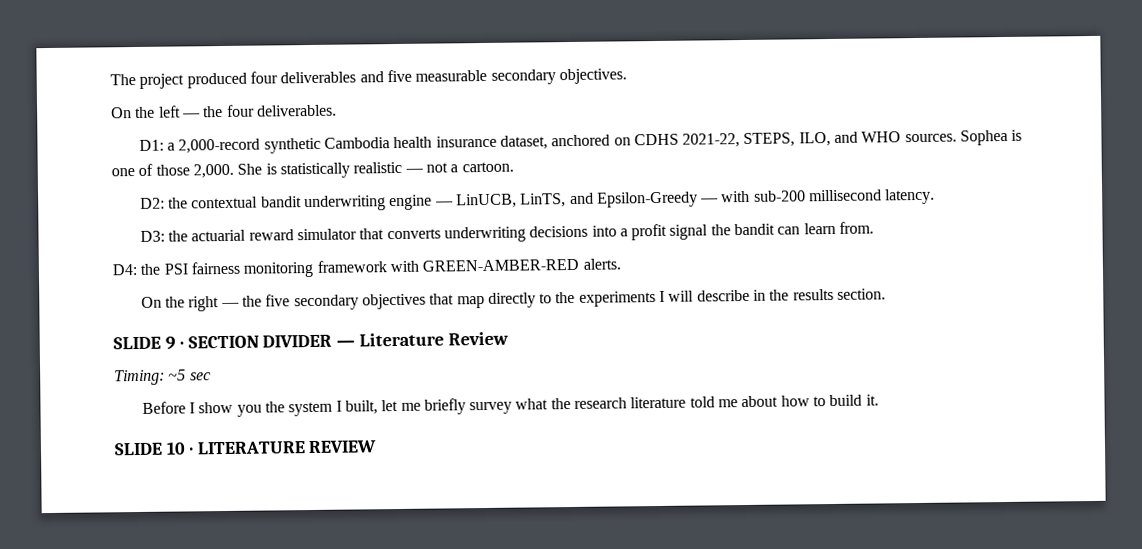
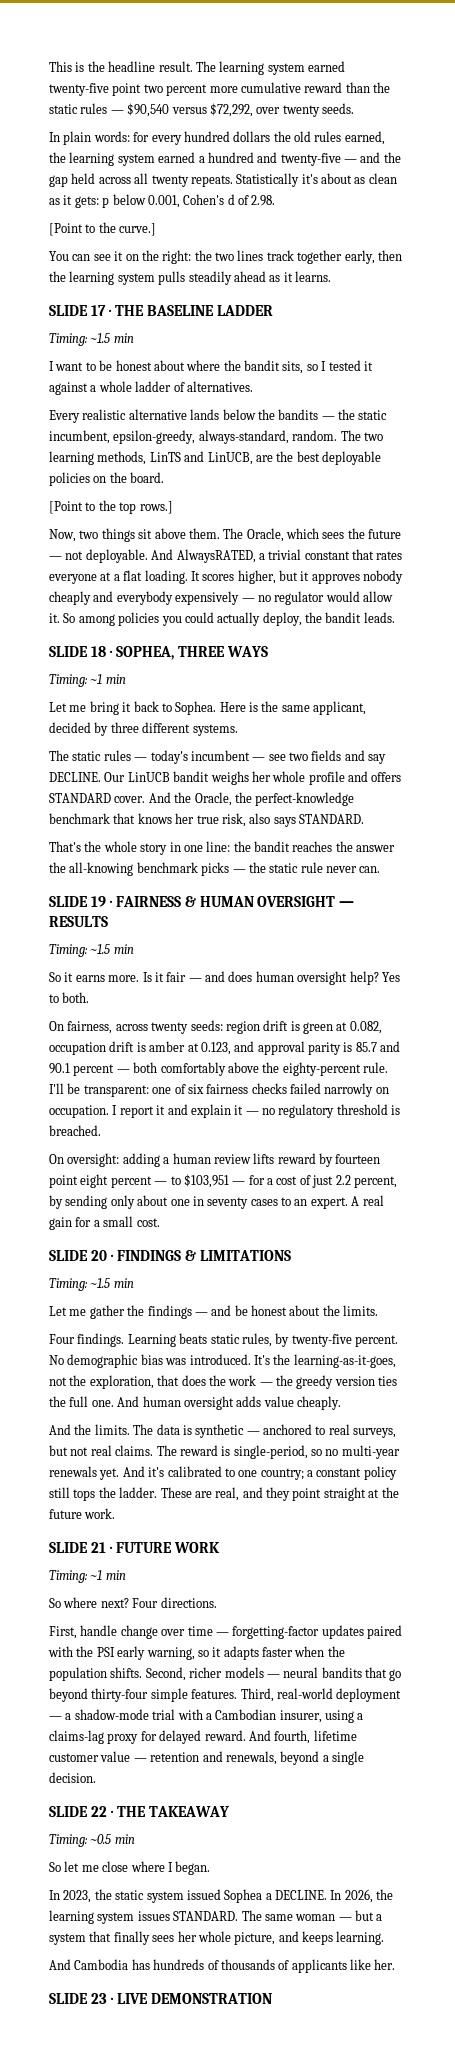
[110,68,627,89] [111,104,337,119] [138,129,1023,154] [111,161,514,179] [139,188,936,212] [139,221,875,243] [112,258,621,278] [140,288,887,312] [113,331,510,350] [114,369,211,386] [141,394,879,417] [114,440,378,456] The project produced four deliverables and five measurable secondary objectives. // On the left — the four deliverables. // D1: a 2,000-record synthetic Cambodia health insurance dataset, anchored on CDHS 2021-22, STEPS, ILO, and WHO sources. Sophea is one of those 2,000. She is statistically realistic — not a cartoon. // D2: the contextual bandit underwriting engine — LinUCB, LinTS, and Epsilon-Greedy — with sub-200 millisecond latency. // D3: the actuarial reward simulator that converts underwriting decisions into a profit signal the bandit can learn from. // D4: the PSI fairness monitoring framework with GREEN-AMBER-RED alerts. // On the right — the five secondary objectives that map directly to the experiments I will describe in the results section. // SLIDE 9 · SECTION DIVIDER — Literature Review // Timing: ~5 sec // Before I show you the system I built, let me briefly survey what the research literature told me about how to build it. // SLIDE 10 · LITERATURE REVIEW -> [49,61,345,75] [49,82,390,96] [49,103,354,117] [49,131,385,145] [49,152,401,166] [49,173,397,187] [49,194,276,208] [49,222,157,236] [49,250,402,264] [49,271,331,285] [49,305,273,316] [49,333,134,346] [49,360,373,374] [49,381,253,395] [49,409,388,423] [49,430,383,444] [49,451,381,465] [49,472,165,486] [49,500,173,514] [49,528,402,542] [49,549,403,563] [49,570,404,584] [49,591,393,605] [49,612,395,626] [49,646,268,660] [49,674,126,687] [49,701,367,715] [49,722,238,736] [49,750,387,764] [49,771,402,785] [49,792,355,806] [49,813,364,827] [49,841,396,855] [49,862,381,876] [49,896,355,907] [49,916,108,927] [49,944,134,957] [49,971,400,985] [49,992,90,1003] [49,1020,382,1034] [49,1041,401,1055] [49,1062,388,1076] [49,1083,389,1097] [49,1104,401,1118] [49,1125,101,1136] [49,1153,381,1167] [49,1174,397,1188] [49,1195,384,1209] [49,1216,160,1230] [49,1250,291,1261] [49,1278,134,1291] [49,1305,379,1319] [49,1333,398,1347] [49,1354,396,1368] [49,1375,398,1389] [49,1396,341,1410] [49,1424,397,1438] [49,1445,400,1459] [49,1466,397,1480] [49,1487,399,1501] [49,1508,116,1519] [49,1542,220,1553] [49,1570,126,1583] [49,1597,217,1608] [49,1625,402,1639] [48,1646,345,1660] [49,1667,402,1681] [49,1688,402,1702] [49,1709,364,1723] [49,1730,357,1744] [49,1751,364,1765] [49,1772,96,1783] [49,1806,229,1817] [49,1834,135,1847] [49,1861,211,1875] [49,1889,394,1903] [49,1910,383,1924] [49,1931,385,1945] [49,1959,396,1973] [49,1993,272,2004] This is the headline result. The learning system earned twenty-five point two percent more cumulative reward than the static rules — $90,540 versus $72,292, over twenty seeds. // In plain words: for every hundred dollars the old rules earned, the learning system earned a hundred and twenty-five — and the gap held across all twenty repeats. Statistically it's about as clean as it gets: p below 0.001, Cohen's d of 2.98. // [Point to the curve.] // You can see it on the right: the two lines track together early, then the learning system pulls steadily ahead as it learns. // SLIDE 17 · THE BASELINE LADDER // Timing: ~1.5 min // I want to be honest about where the bandit sits, so I tested it against a whole ladder of alternatives. // Every realistic alternative lands below the bandits — the static incumbent, epsilon-greedy, always-standard, random. The two learning methods, LinTS and LinUCB, are the best deployable policies on the board. // [Point to the top rows.] // Now, two things sit above them. The Oracle, which sees the future — not deployable. And AlwaysRATED, a trivial constant that rates everyone at a flat loading. It scores higher, but it approves nobody cheaply and everybody expensively — no regulator would allow it. So among policies you could actually deploy, the bandit leads. // SLIDE 18 · SOPHEA, THREE WAYS // Timing: ~1 min // Let me bring it back to Sophea. Here is the same applicant, decided by three different systems. // The static rules — today's incumbent — see two fields and say DECLINE. Our LinUCB bandit weighs her whole profile and offers STANDARD cover. And the Oracle, the perfect-knowledge benchmark that knows her true risk, also says STANDARD. // That's the whole story in one line: the bandit reaches the answer the all-knowing benchmark picks — the static rule never can. // SLIDE 19 · FAIRNESS & HUMAN OVERSIGHT — RESULTS // Timing: ~1.5 min // So it earns more. Is it fair — and does human oversight help? Yes to both. // On fairness, across twenty seeds: region drift is green at 0.082, occupation drift is amber at 0.123, and approval parity is 85.7 and 90.1 percent — both comfortably above the eighty-percent rule. I'll be transparent: one of six fairness checks failed narrowly on occupation. I report it and explain it — no regulatory threshold is breached. // On oversight: adding a human review lifts reward by fourteen point eight percent — to $103,951 — for a cost of just 2.2 percent, by sending only about one in seventy cases to an expert. A real gain for a small cost. // SLIDE 20 · FINDINGS & LIMITATIONS // Timing: ~1.5 min // Let me gather the findings — and be honest about the limits. // Four findings. Learning beats static rules, by twenty-five percent. No demographic bias was introduced. It's the learning-as-it-goes, not the exploration, that does the work — the greedy version ties the full one. And human oversight adds value cheaply. // And the limits. The data is synthetic — anchored to real surveys, but not real claims. The reward is single-period, so no multi-year renewals yet. And it's calibrated to one country; a constant policy still tops the ladder. These are real, and they point straight at the future work. // SLIDE 21 · FUTURE WORK // Timing: ~1 min // So where next? Four directions. // First, handle change over time — forgetting-factor updates paired with the PSI early warning, so it adapts faster when the population shifts. Second, richer models — neural bandits that go beyond thirty-four simple features. Third, real-world deployment — a shadow-mode trial with a Cambodian insurer, using a claims-lag proxy for delayed reward. And fourth, lifetime customer value — retention and renewals, beyond a single decision. // SLIDE 22 · THE TAKEAWAY // Timing: ~0.5 min // So let me close where I began. // In 2023, the static system issued Sophea a DECLINE. In 2026, the learning system issues STANDARD. The same woman — but a system that finally sees her whole picture, and keeps learning. // And Cambodia has hundreds of thousands of applicants like her. // SLIDE 23 · LIVE DEMONSTRATION

